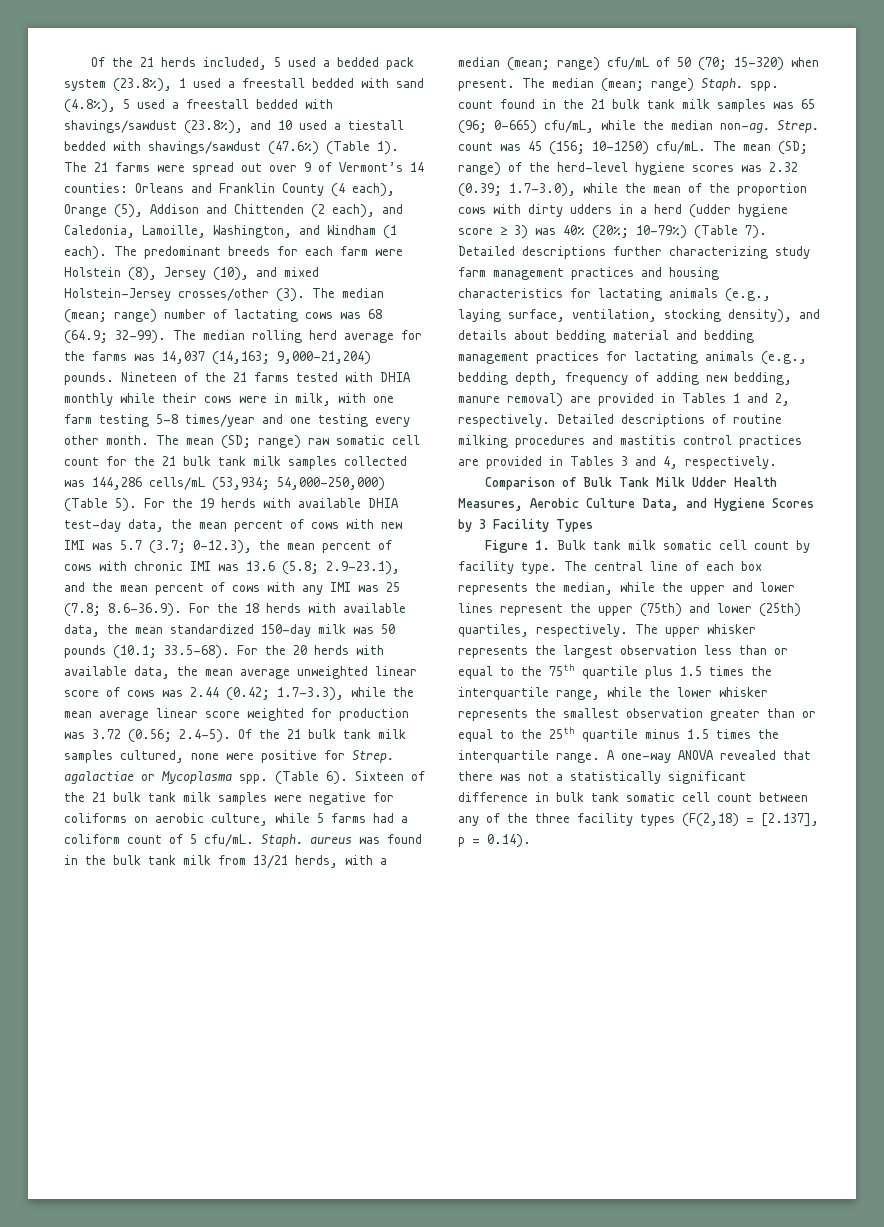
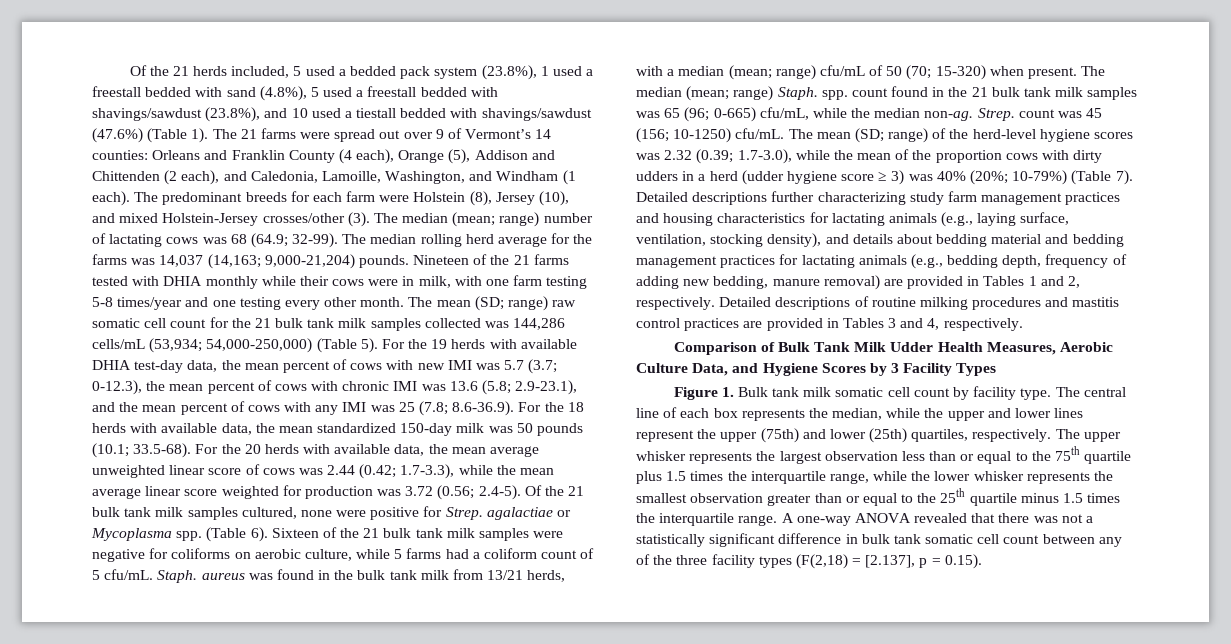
[487,834,531,848] 0.14). -> [944,554,982,569] 0.15).

